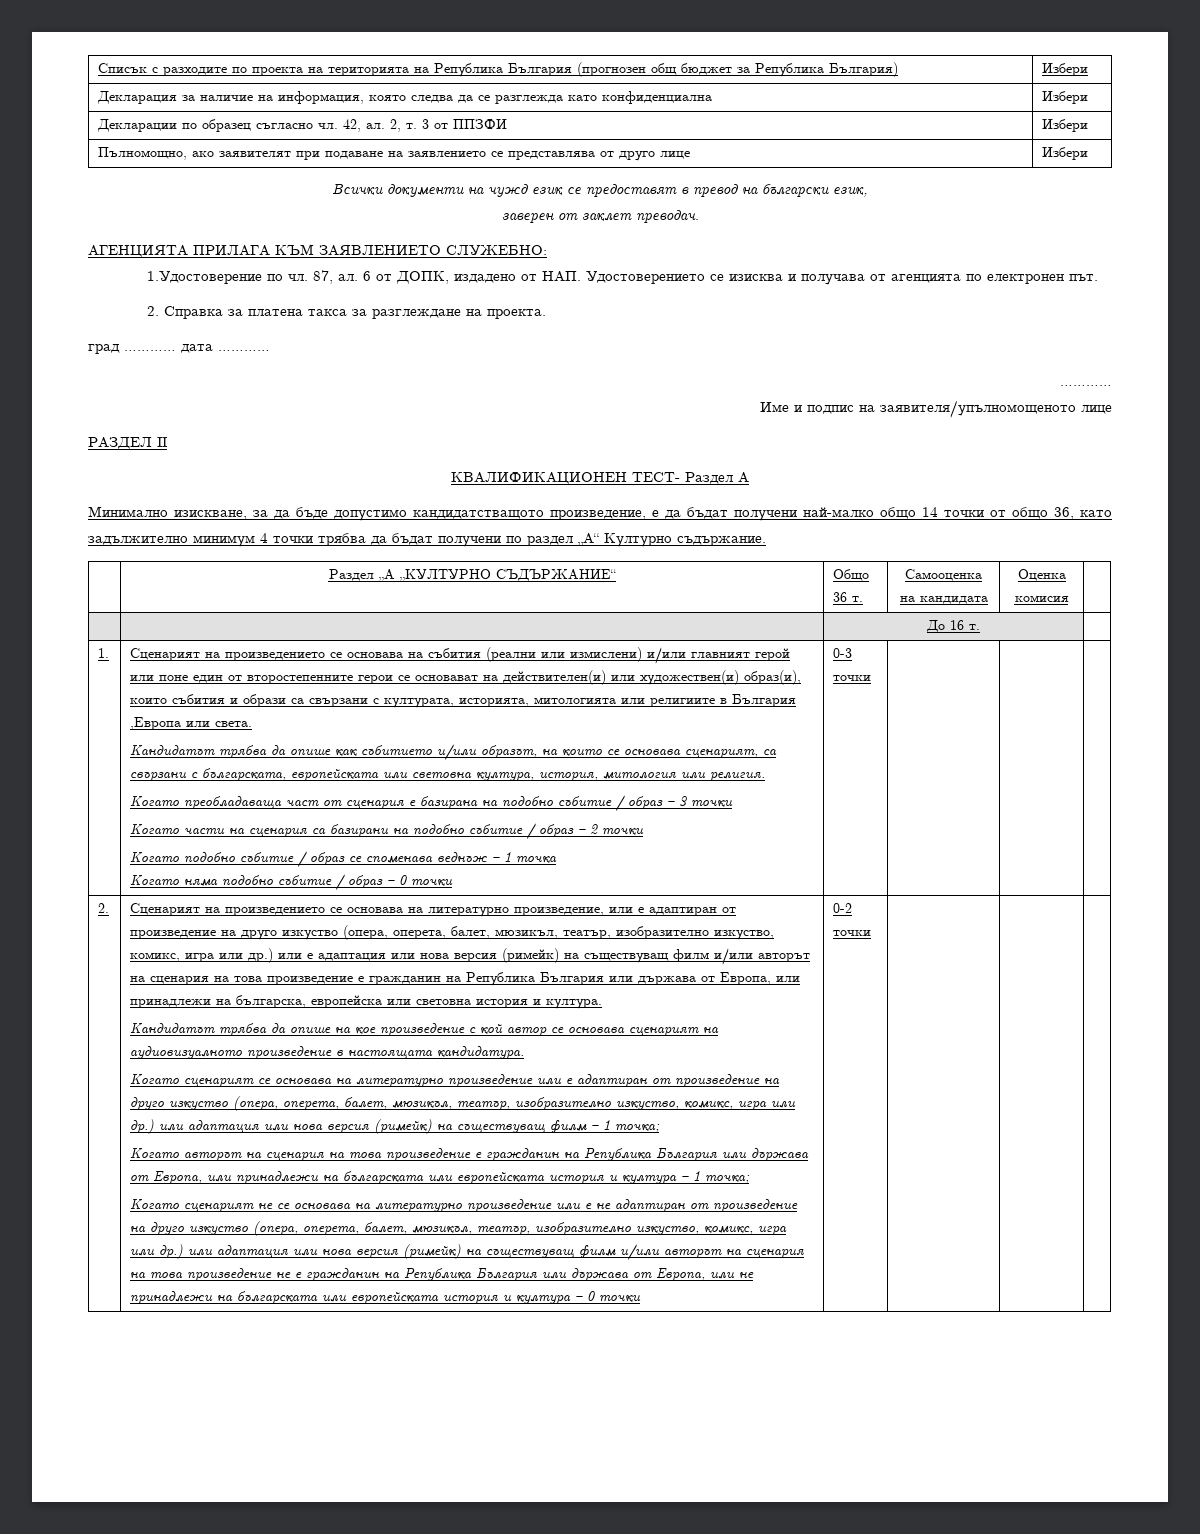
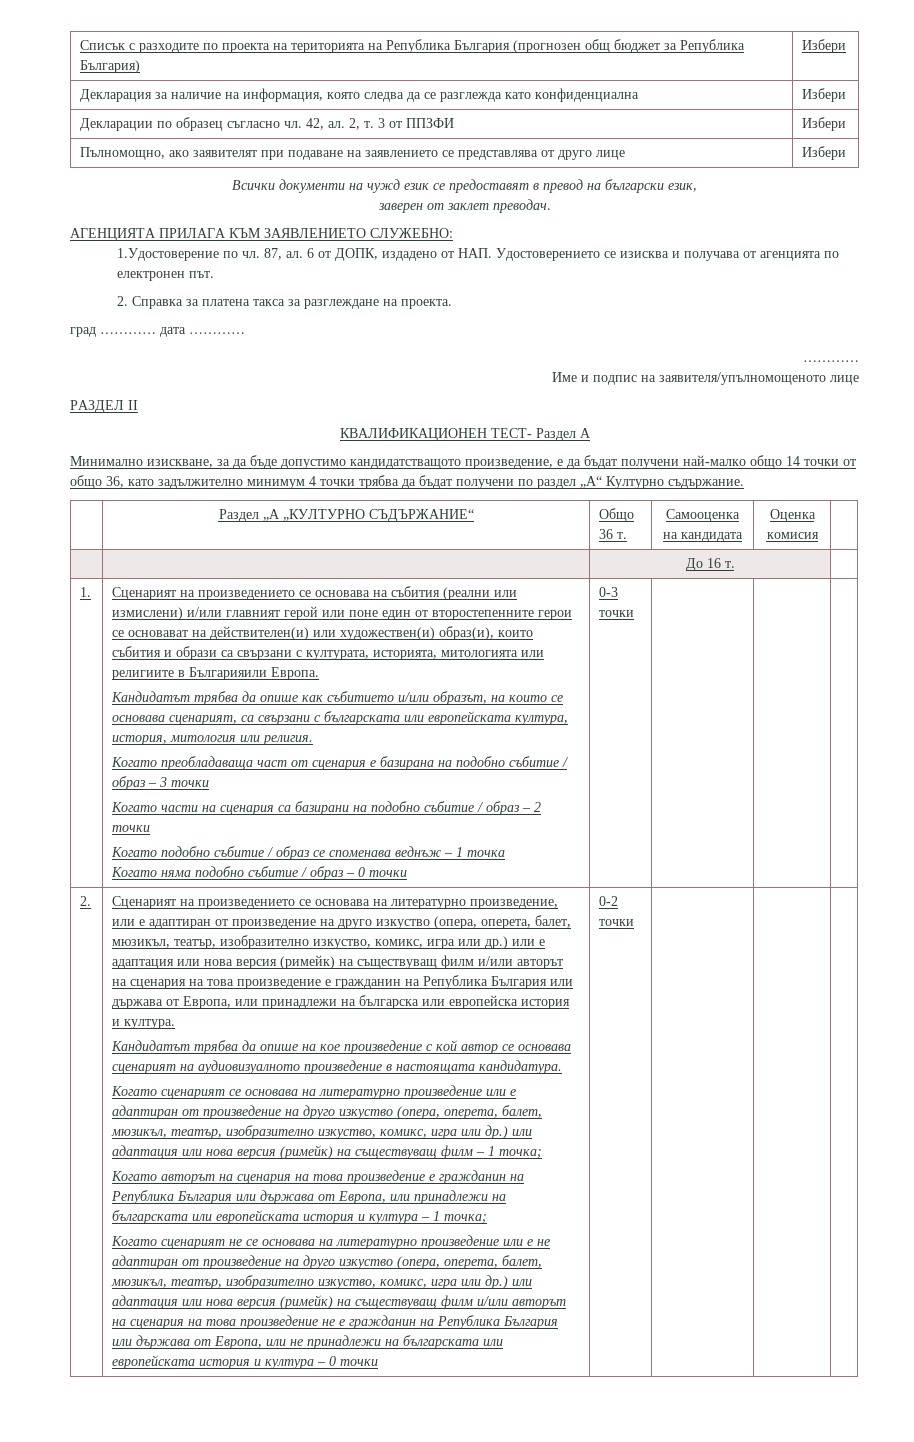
[732,694,797,707] [130,717,253,730] България ,Европа или света. -> [189,667,320,680] Българияили Европа.
[202,768,473,782] българската, европейската или световна -> [324,711,512,725] българската или европейската
[236,995,472,1008] българска, европейска или световна -> [359,995,519,1009] българска или европейска

